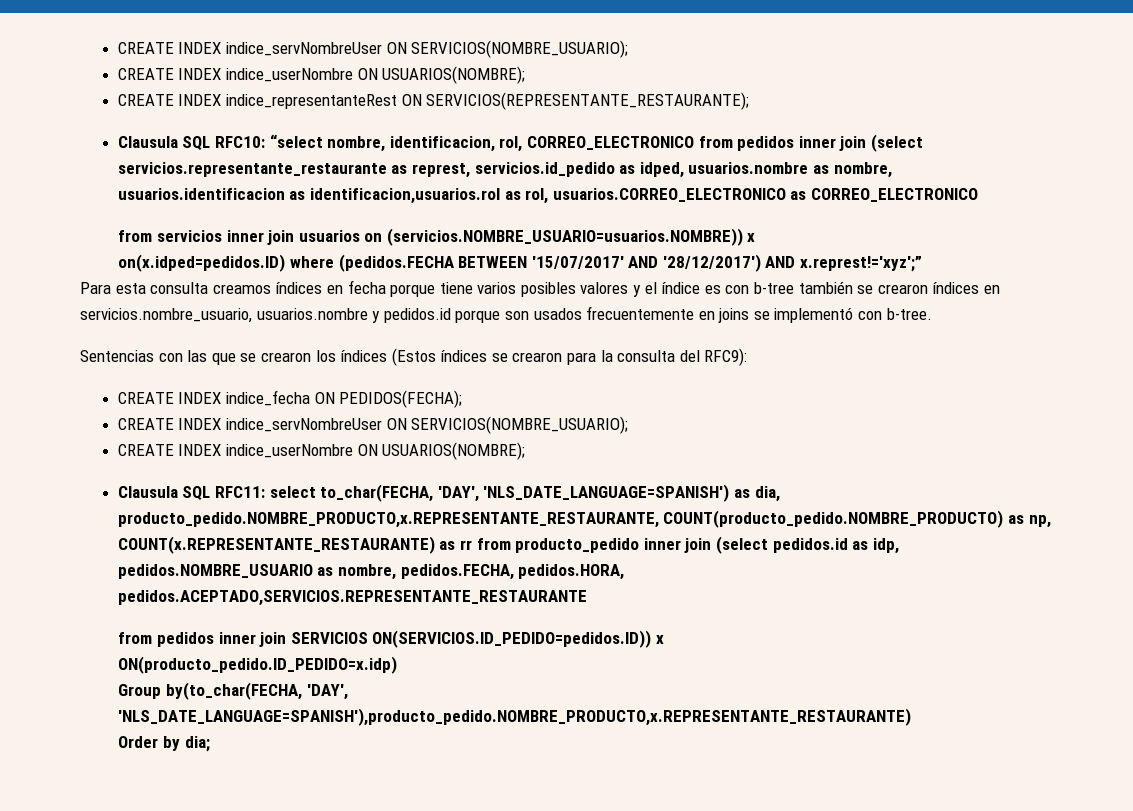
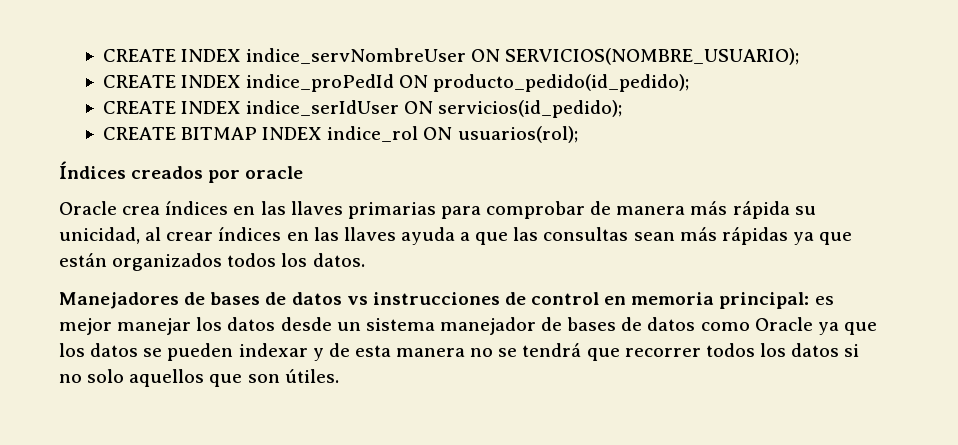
[117,40,629,58] [117,66,526,84] [117,92,750,110] [117,134,923,152] [117,162,892,178] [117,188,978,204] [118,228,756,246] [118,254,923,272] [80,280,1000,297] [80,306,932,323] [80,348,748,366] [117,390,463,408] [117,416,629,434] [117,442,526,460] [117,484,780,502] [117,510,1051,528] [117,536,899,554] [117,564,625,580] [117,590,587,606] [118,630,664,648] [118,656,398,674] [118,682,348,700] [118,708,912,726] [118,736,210,752] CREATE INDEX indice_servNombreUser ON SERVICIOS(NOMBRE_USUARIO); // CREATE INDEX indice_userNombre ON USUARIOS(NOMBRE); // CREATE INDEX indice_representanteRest ON SERVICIOS(REPRESENTANTE_RESTAURANTE); // Clausula SQL RFC10: “select nombre, identificacion, rol, CORREO_ELECTRONICO from pedidos inner join (select servicios.representante_restaurante as represt, servicios.id_pedido as idped, usuarios.nombre as nombre, usuarios.identificacion as identificacion,usuarios.rol as rol, usuarios.CORREO_ELECTRONICO as CORREO_ELECTRONICO // from servicios inner join usuarios on (servicios.NOMBRE_USUARIO=usuarios.NOMBRE)) x // on(x.idped=pedidos.ID) where (pedidos.FECHA BETWEEN '15/07/2017' AND '28/12/2017') AND x.represt!='xyz';” // Para esta consulta creamos índices en fecha porque tiene varios posibles valores y el índice es con b-tree también se crearon índices en servicios.nombre_usuario, usuarios.nombre y pedidos.id porque son usados frecuentemente en joins se implementó con b-tree. // Sentencias con las que se crearon los índices (Estos índices se crearon para la consulta del RFC9): // CREATE INDEX indice_fecha ON PEDIDOS(FECHA); // CREATE INDEX indice_servNombreUser ON SERVICIOS(NOMBRE_USUARIO); // CREATE INDEX indice_userNombre ON USUARIOS(NOMBRE); // Clausula SQL RFC11: select to_char(FECHA, 'DAY', 'NLS_DATE_LANGUAGE=SPANISH') as dia, producto_pedido.NOMBRE_PRODUCTO,x.REPRESENTANTE_RESTAURANTE, COUNT(producto_pedido.NOMBRE_PRODUCTO) as np, COUNT(x.REPRESENTANTE_RESTAURANTE) as rr from producto_pedido inner join (select pedidos.id as idp, pedidos.NOMBRE_USUARIO as nombre, pedidos.FECHA, pedidos.HORA, pedidos.ACEPTADO,SERVICIOS.REPRESENTANTE_RESTAURANTE // from pedidos inner join SERVICIOS ON(SERVICIOS.ID_PEDIDO=pedidos.ID)) x // ON(producto_pedido.ID_PEDIDO=x.idp) // Group by(to_char(FECHA, 'DAY', 'NLS_DATE_LANGUAGE=SPANISH'),producto_pedido.NOMBRE_PRODUCTO,x.REPRESENTANTE_RESTAURANTE) // Order by dia; -> [102,48,800,65] [102,74,690,92] [102,100,623,118] [102,126,578,143] [59,161,304,183] [59,201,816,219] [59,227,853,245] [59,253,365,271] [59,292,834,309] [59,317,877,335] [59,343,860,361] [59,369,339,387] CREATE INDEX indice_servNombreUser ON SERVICIOS(NOMBRE_USUARIO); // CREATE INDEX indice_proPedId ON producto_pedido(id_pedido); // CREATE INDEX indice_serIdUser ON servicios(id_pedido); // CREATE BITMAP INDEX indice_rol ON usuarios(rol); // Índices creados por oracle // Oracle crea índices en las llaves primarias para comprobar de manera más rápida su unicidad, al crear índices en las llaves ayuda a que las consultas sean más rápidas ya que están organizados todos los datos. // Manejadores de bases de datos vs instrucciones de control en memoria principal: es mejor manejar los datos desde un sistema manejador de bases de datos como Oracle ya que los datos se pueden indexar y de esta manera no se tendrá que recorrer todos los datos si no solo aquellos que son útiles.

